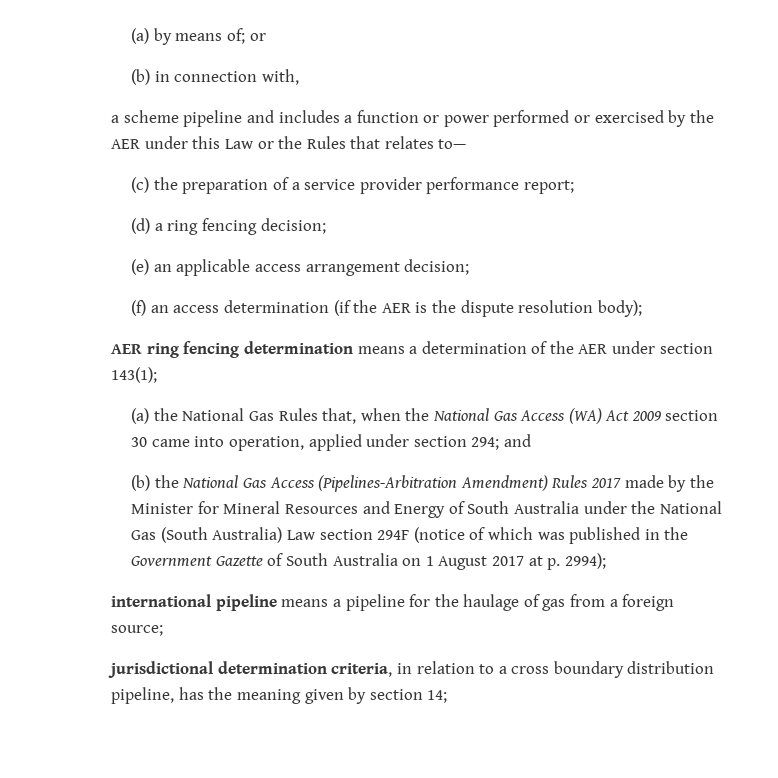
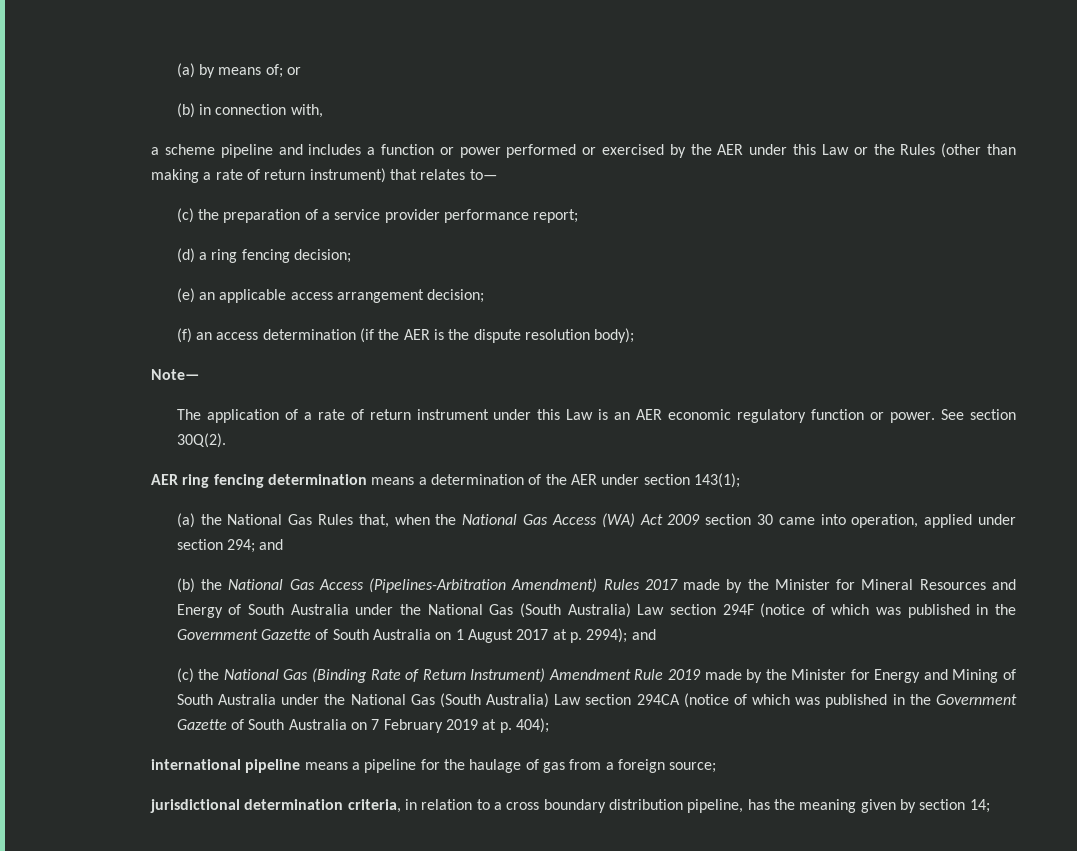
(346, 142) none -> [941,143,1016,158] [151,168,386,183] (other than making a rate of return instrument)
(642, 308) none -> [151,369,200,380] [176,409,1017,423] [176,433,226,448] // Note— // The application of a rate of return instrument under this Law is an AER economic regulatory function or power. See section 30Q(2).
(606, 561) none -> [631,629,656,640] [176,668,1017,683] [176,693,1018,708] [176,718,550,733] and // (c) the National Gas (Binding Rate of Return Instrument) Amendment Rule 2019 made by the Minister for Energy and Mining of South Australia under the National Gas (South Australia) Law section 294CA (notice of which was published in the Government Gazette of South Australia on 7 February 2019 at p. 404);

